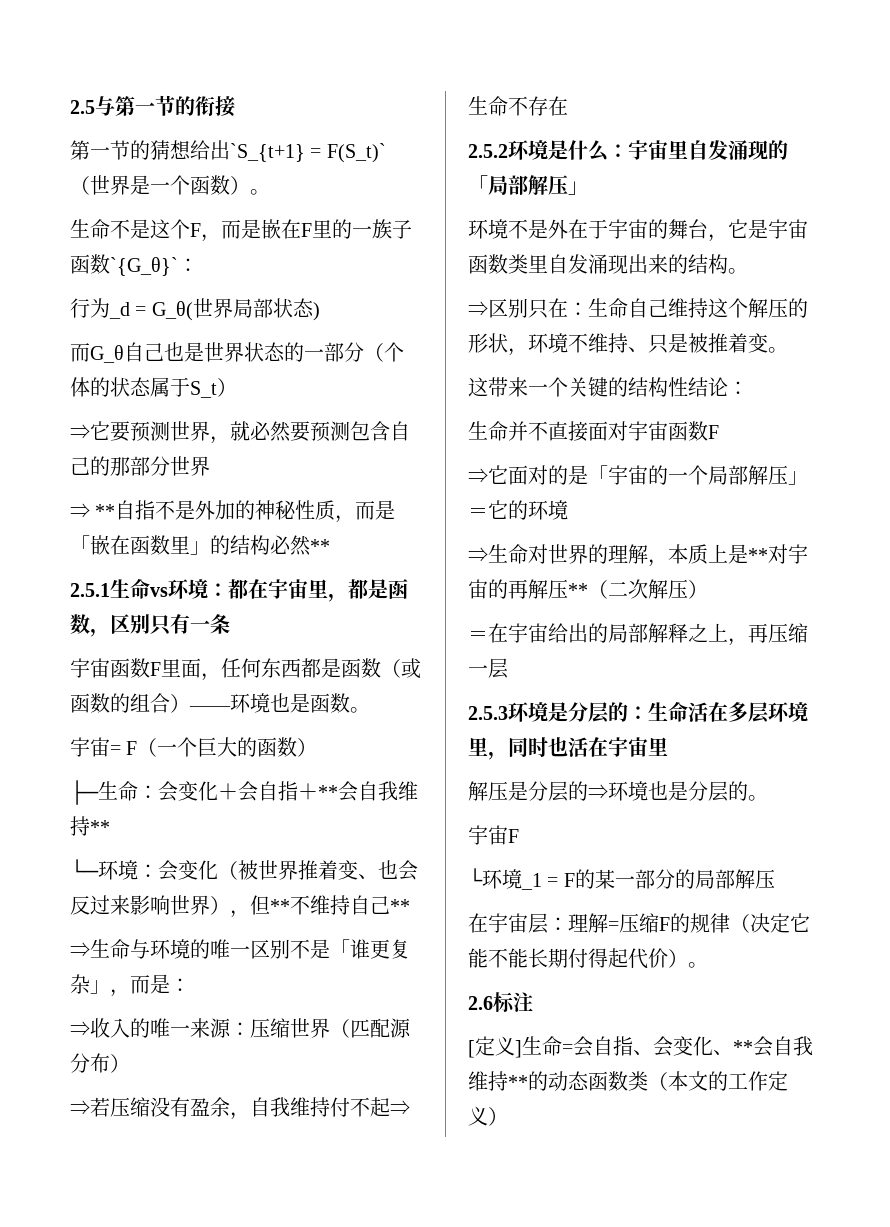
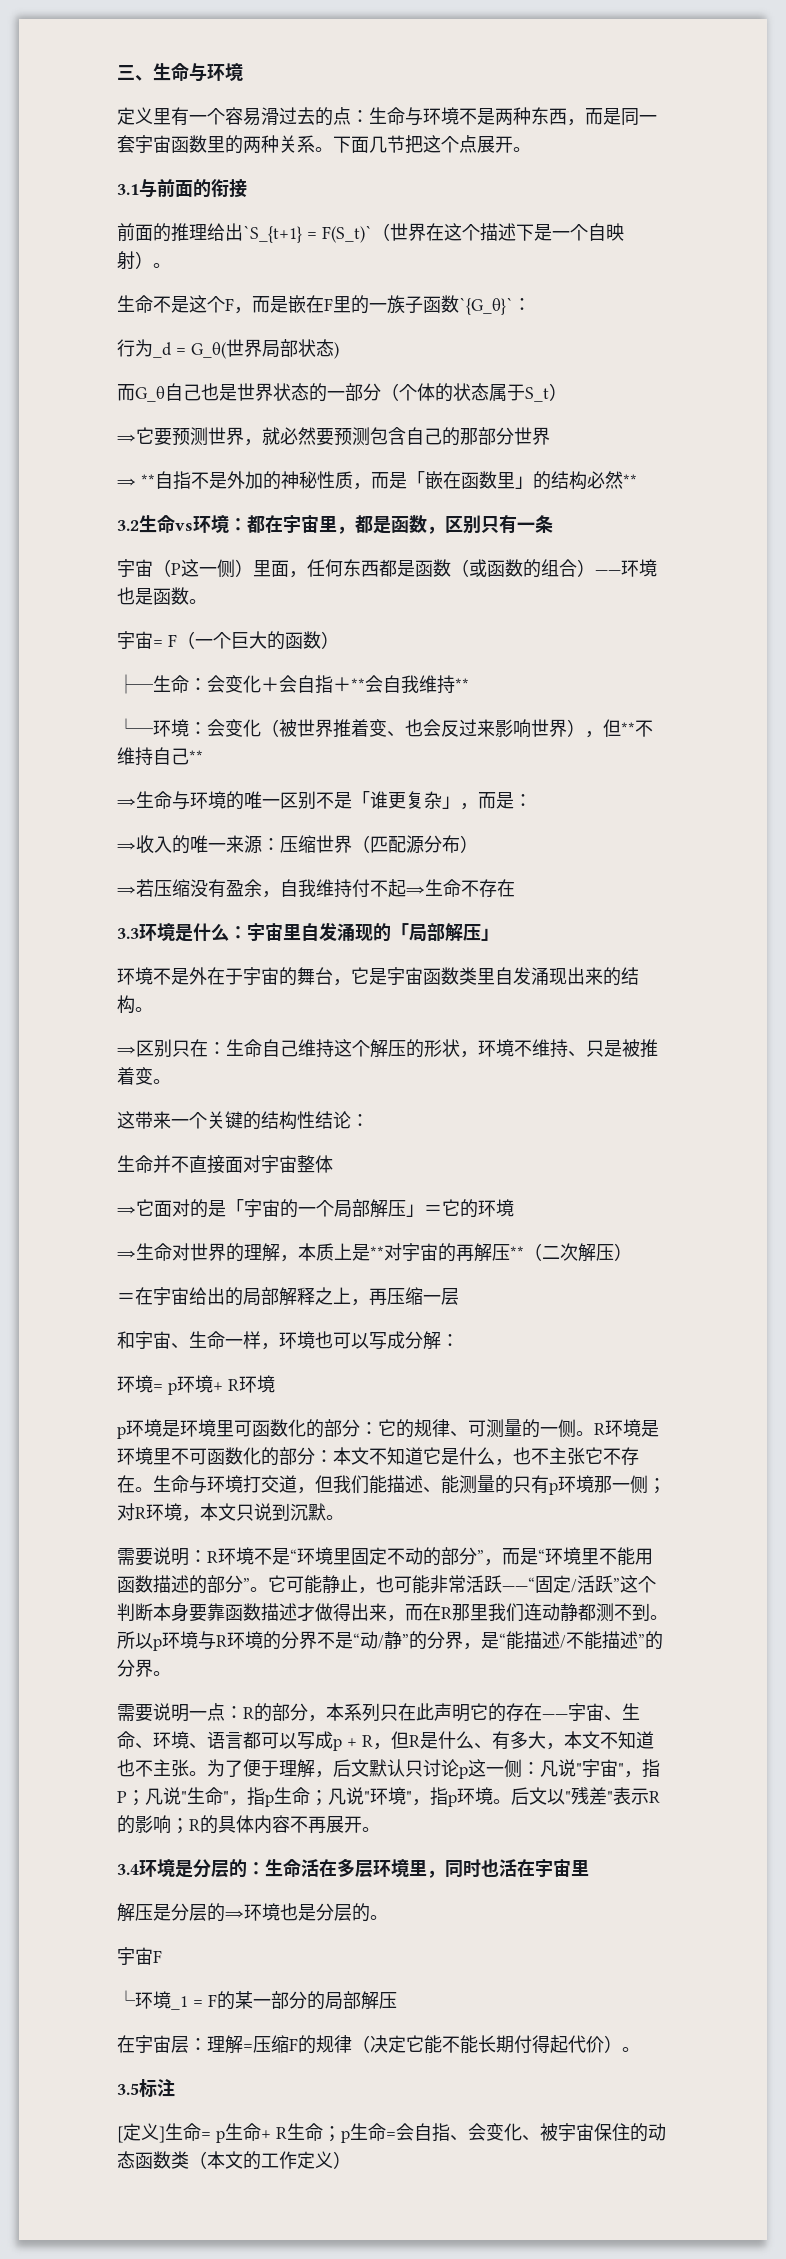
[70,95,175,116] 2.5与第一节 -> [117,63,243,82] [117,107,657,126] [117,135,531,154] [117,179,193,198] 三、生命与环境 // 定义里有一个容易滑过去的点：生命与环境不是两种东西，而是同一套宇宙函数里的两种关系。下面几节把这个点展开。 // 3.1与前面
[70,140,191,160] 第一节的猜想 -> [117,223,207,242] 前面的推理
[130,175,230,195] 是一个函数 -> [426,223,624,241] [117,251,135,270] 在这个描述下是一个自映射
[70,583,110,597] 2.5.1 -> [117,520,139,531] 3.2
[110,658,161,678] 函数F -> [153,559,253,578] （P这一侧）
[468,144,508,158] 2.5.2 -> [117,928,139,939] 3.3
[668,421,719,441] 函数F -> [297,1155,333,1173] 整体
[468,706,508,720] 2.5.3 -> [117,1331,459,1350] [117,1375,275,1395] [117,1419,659,1439] [117,1447,639,1466] [117,1475,666,1495] [117,1503,344,1522] [117,1547,653,1566] [117,1575,656,1594] [117,1603,668,1622] [117,1631,663,1651] [117,1659,171,1677] [117,1703,640,1722] [117,1731,654,1751] [117,1759,660,1779] [117,1787,660,1807] [117,1815,380,1834] [117,1864,139,1875] 和宇宙、生命一样，环境也可以写成分解： // 环境= p环境+ R环境 // p环境是环境里可函数化的部分：它的规律、可测量的一侧。R环境是环境里不可函数化的部分：本文不知道它是什么，也不主张它不存在。生命与环境打交道，但我们能描述、能测量的只有p环境那一侧；对R环境，本文只说到沉默。 // 需要说明：R环境不是“环境里固定不动的部分”，而是“环境里不能用函数描述的部分”。它可能静止，也可能非常活跃——“固定/活跃”这个判断本身要靠函数描述才做得出来，而在R那里我们连动静都测不到。所以p环境与R环境的分界不是“动/静”的分界，是“能描述/不能描述”的分界。 // 需要说明一点：R的部分，本系列只在此声明它的存在——宇宙、生命、环境、语言都可以写成p + R，但R是什么、有多大，本文不知道也不主张。为了便于理解，后文默认只讨论p这一侧：凡说"宇宙"，指P；凡说"生命"，指p生命；凡说"环境"，指p环境。后文以"残差"表示R的影响；R的具体内容不再展开。 // 3.4
[468,996,493,1010] 2.6 -> [117,2083,139,2095] 3.5
[573,1036,813,1057] [468,1071,528,1091] 会自指、会变化、**会自我维持** -> [216,2123,630,2143] p生命+ R生命；p生命=会自指、会变化、被宇宙保住

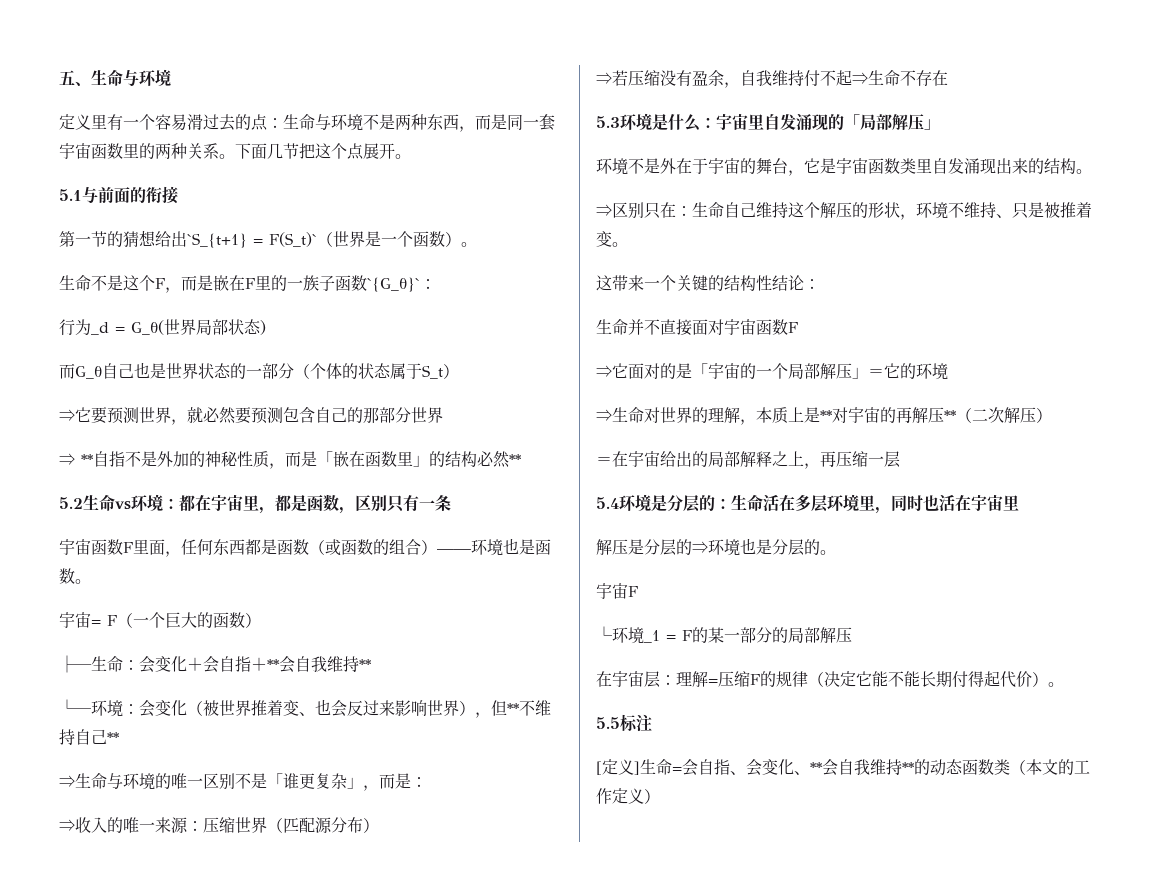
[117,65,135,80] 三 -> [59,70,75,85] 五
[117,184,139,195] 3.1 -> [59,189,82,201] 5.1
[117,223,207,242] 前面的推理 -> [59,230,156,248] 第一节的猜想
[426,223,624,241] [117,251,135,270] 在这个描述下是一个自映射 -> [365,231,445,247] 是一个函数
[117,520,139,531] 3.2 -> [59,497,83,509] 5.2
[153,559,253,578] （P这一侧） -> [91,539,133,555] 函数F
[117,928,139,939] 3.3 -> [596,116,620,128] 5.3
[297,1155,333,1173] 整体 -> [756,319,798,335] 函数F
[117,1331,459,1350] [117,1375,275,1395] [117,1419,659,1439] [117,1447,639,1466] [117,1475,666,1495] [117,1503,344,1522] [117,1547,653,1566] [117,1575,656,1594] [117,1603,668,1622] [117,1631,663,1651] [117,1659,171,1677] [117,1703,640,1722] [117,1731,654,1751] [117,1759,660,1779] [117,1787,660,1807] [117,1815,380,1834] [117,1864,139,1875] 和宇宙、生命一样，环境也可以写成分解： // 环境= p环境+ R环境 // p环境是环境里可函数化的部分：它的规律、可测量的一侧。R环境是环境里不可函数化的部分：本文不知道它是什么，也不主张它不存在。生命与环境打交道，但我们能描述、能测量的只有p环境那一侧；对R环境，本文只说到沉默。 // 需要说明：R环境不是“环境里固定不动的部分”，而是“环境里不能用函数描述的部分”。它可能静止，也可能非常活跃——“固定/活跃”这个判断本身要靠函数描述才做得出来，而在R那里我们连动静都测不到。所以p环境与R环境的分界不是“动/静”的分界，是“能描述/不能描述”的分界。 // 需要说明一点：R的部分，本系列只在此声明它的存在——宇宙、生命、环境、语言都可以写成p + R，但R是什么、有多大，本文不知道也不主张。为了便于理解，后文默认只讨论p这一侧：凡说"宇宙"，指P；凡说"生命"，指p生命；凡说"环境"，指p环境。后文以"残差"表示R的影响；R的具体内容不再展开。 // 3.4 -> [596,497,619,509] 5.4
[117,2083,139,2095] 3.5 -> [596,717,620,729] 5.5
[216,2123,630,2143] p生命+ R生命；p生命=会自指、会变化、被宇宙保住 -> [682,759,914,776] 会自指、会变化、**会自我维持**

